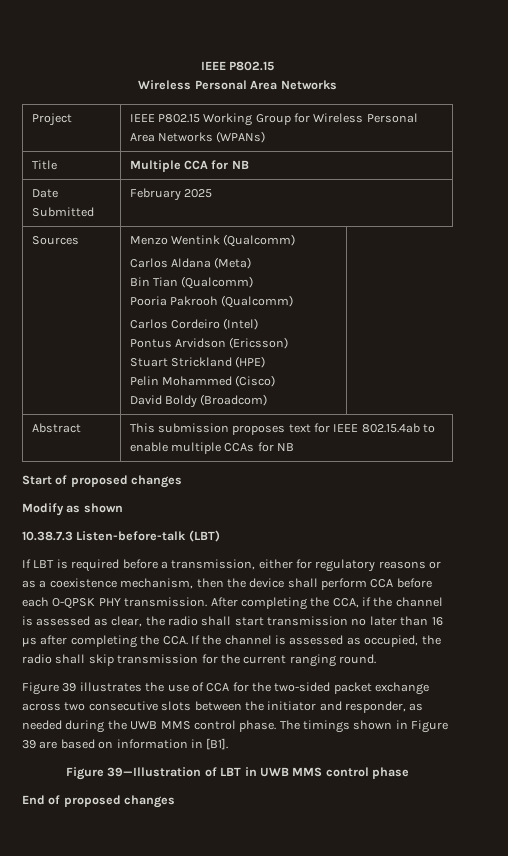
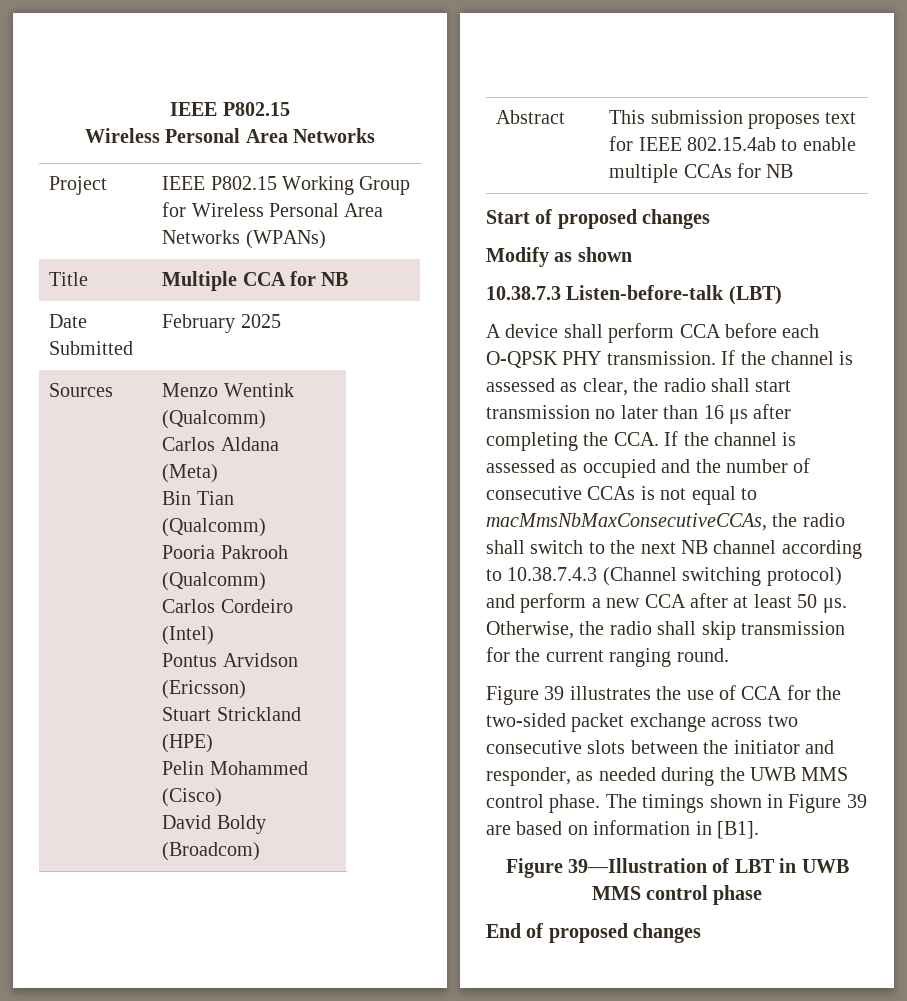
[22,559,442,572] [22,578,246,589] If LBT is required before a transmission, either for regulatory reasons or as a coexistence mechanism, then the -> [486,324,501,338] A
[210,597,371,610] After completing the CCA, if -> [721,350,736,365] If
[364,635,419,647] occupied, -> [582,458,811,478] [486,486,757,505] [486,513,845,531] [486,540,862,559] [486,567,842,586] [486,593,847,613] [486,621,574,639] occupied and the number of consecutive CCAs is not equal to macMmsNbMaxConsecutiveCCAs, the radio shall switch to the next NB channel according to 10.38.7.4.3 (Channel switching protocol) and perform a new CCA after at least 50 μs. Otherwise,

